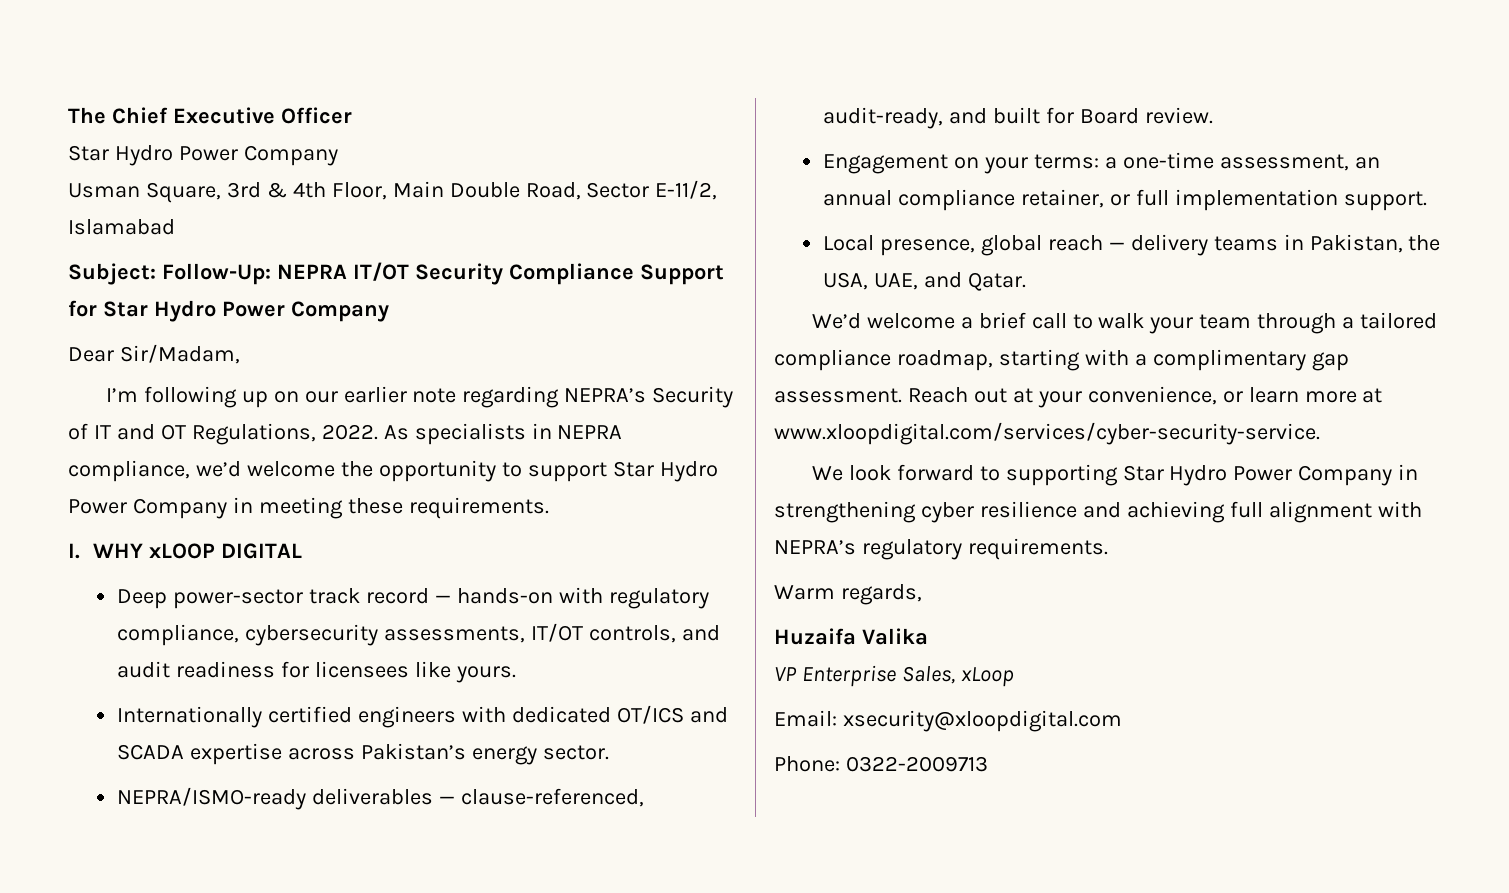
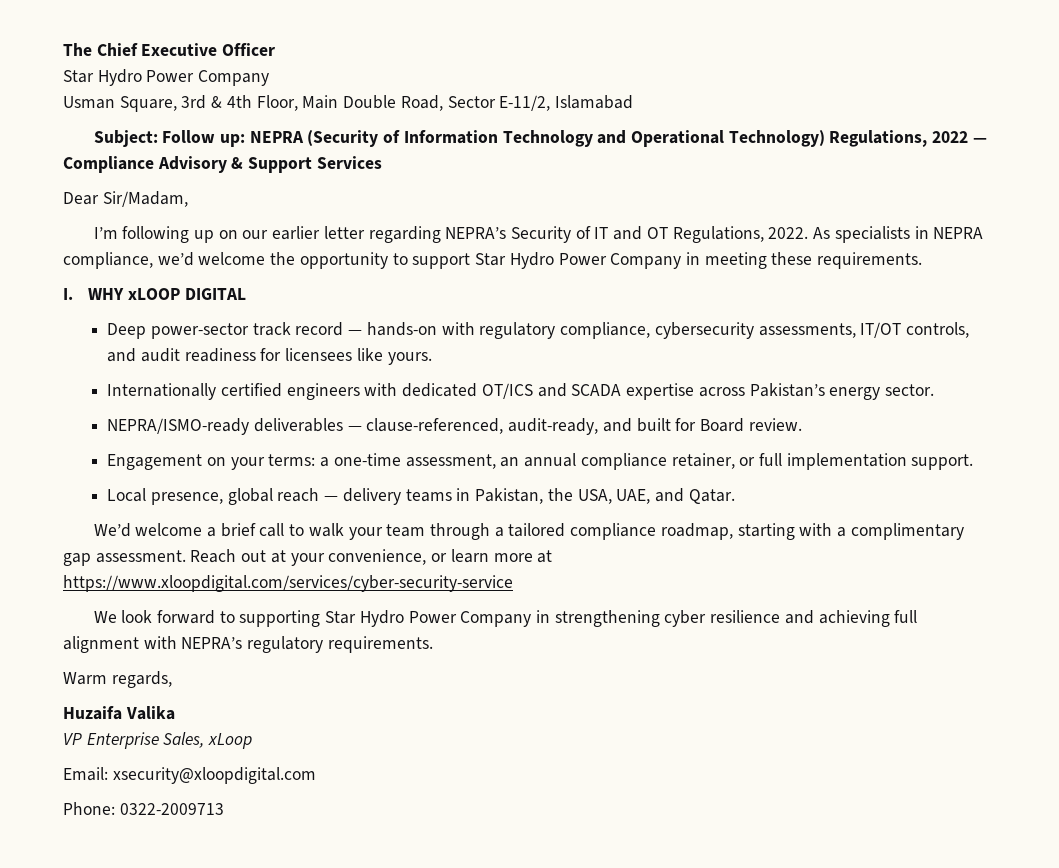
[161,262,724,285] [68,300,389,322] Follow-Up: NEPRA IT/OT Security Compliance Support for Star Hydro Power Company -> [162,130,987,147] [63,156,382,173] Follow up: NEPRA (Security of Information Technology and Operational Technology) Regulations, 2022 — Compliance Advisory & Support Services
[412,388,457,403] note -> [323,226,365,239] letter
[774,422,1320,445] www.xloopdigital.com/services/cyber-security-service. -> [63,575,513,592] https://www.xloopdigital.com/services/cyber-security-service

